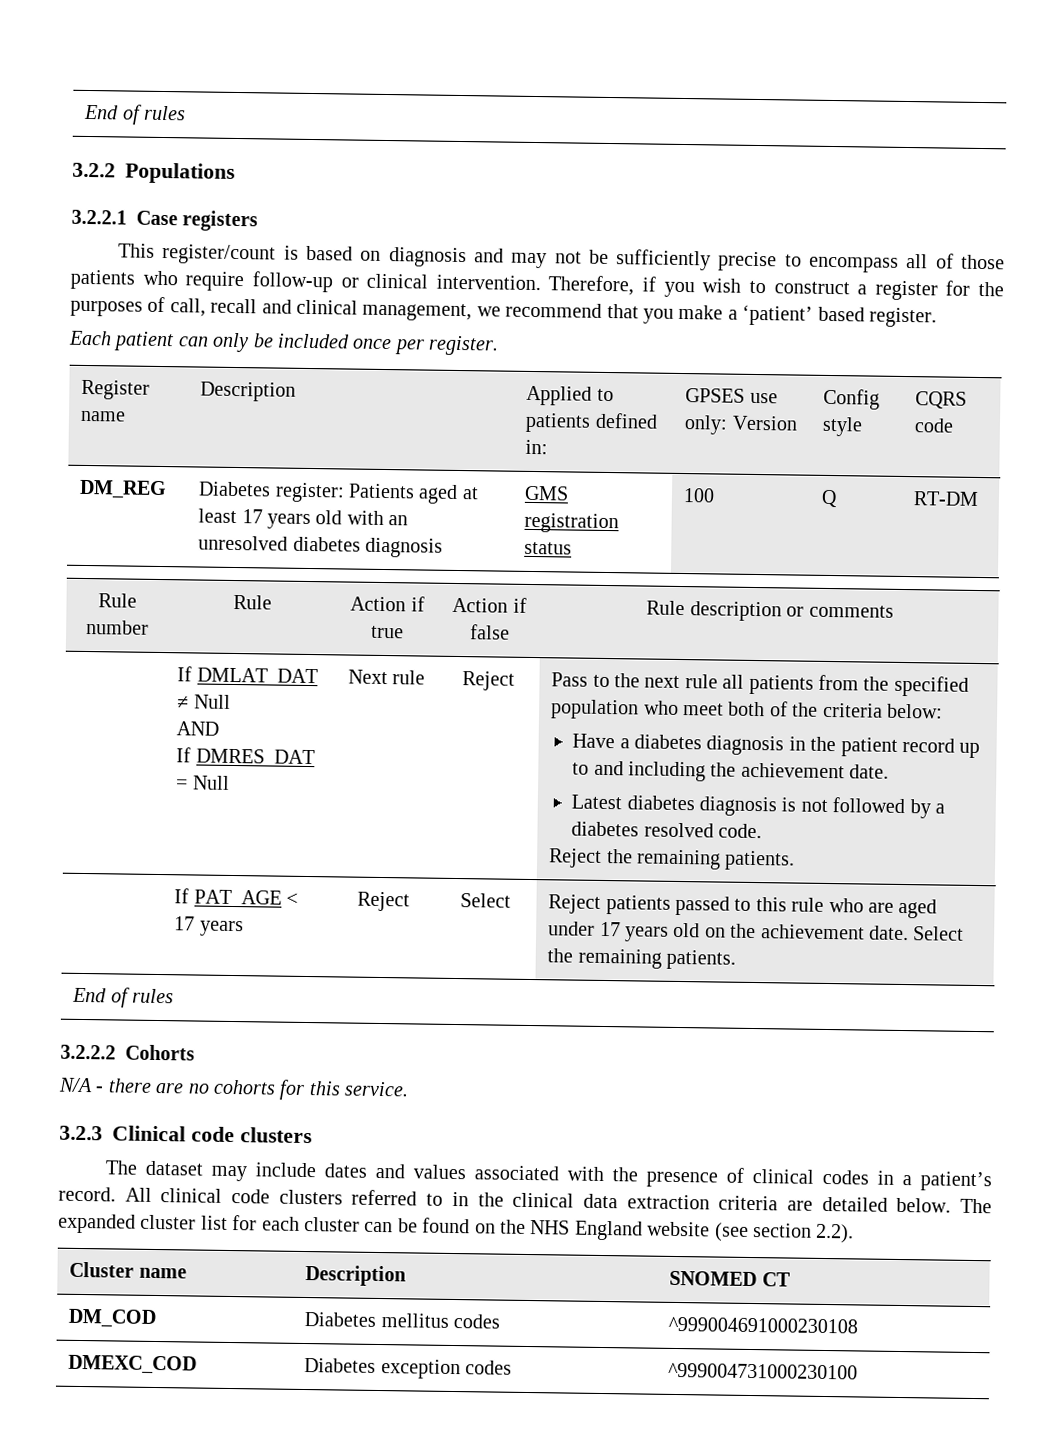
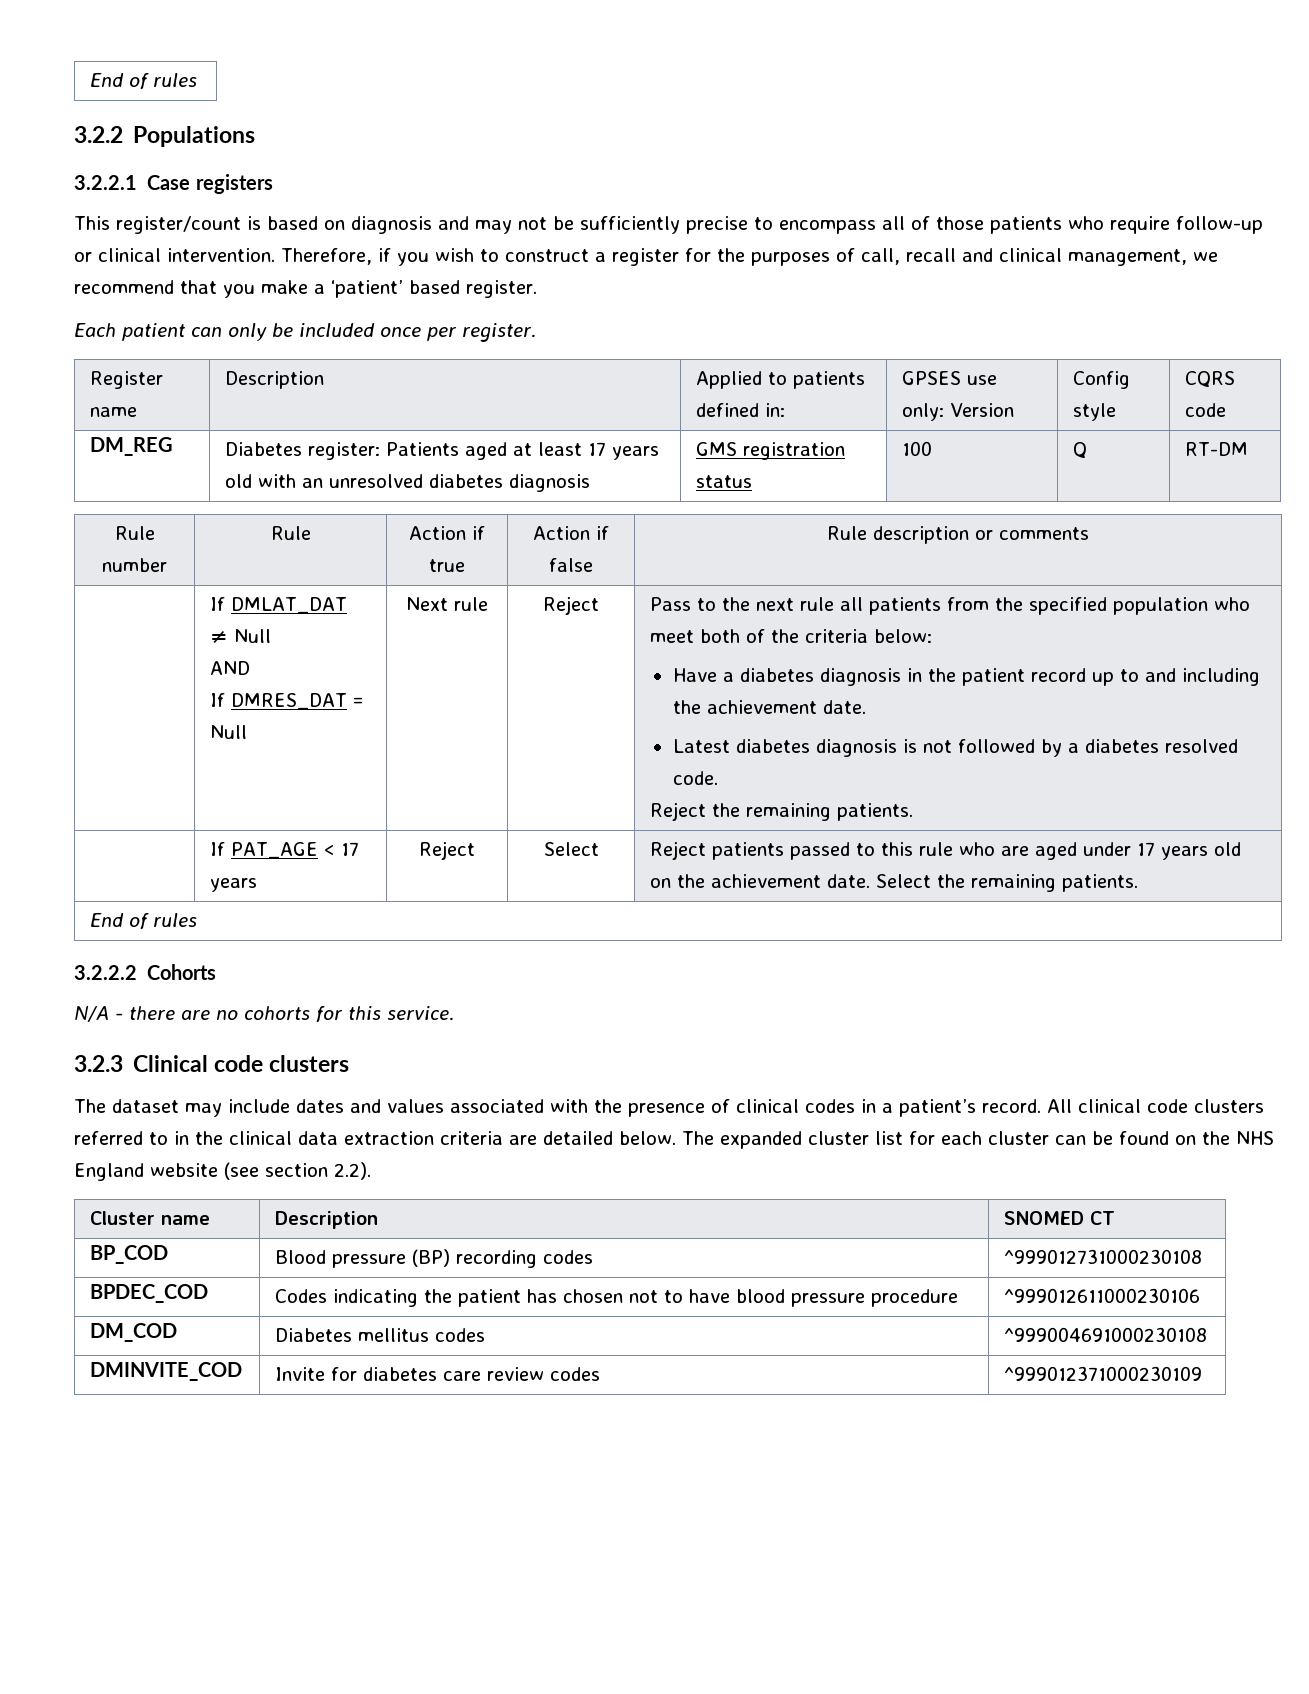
(791, 1279) none -> [90,1245,169,1264] [275,1249,594,1268] [1004,1249,1203,1264] [90,1284,209,1303] [275,1289,959,1307] [1004,1288,1201,1303] // BP_COD | Blood pressure (BP) recording codes | ^999012731000230108 // BPDEC_COD | Codes indicating the patient has chosen not to have blood pressure procedure | ^999012611000230106
[68,1354,198,1375] [304,1358,512,1380] [668,1362,859,1380] DMEXC_COD | Diabetes exception codes | ^999004731000230100 -> [90,1362,243,1381] [275,1367,601,1381] [1004,1366,1203,1381] DMINVITE_COD | Invite for diabetes care review codes | ^999012371000230109

